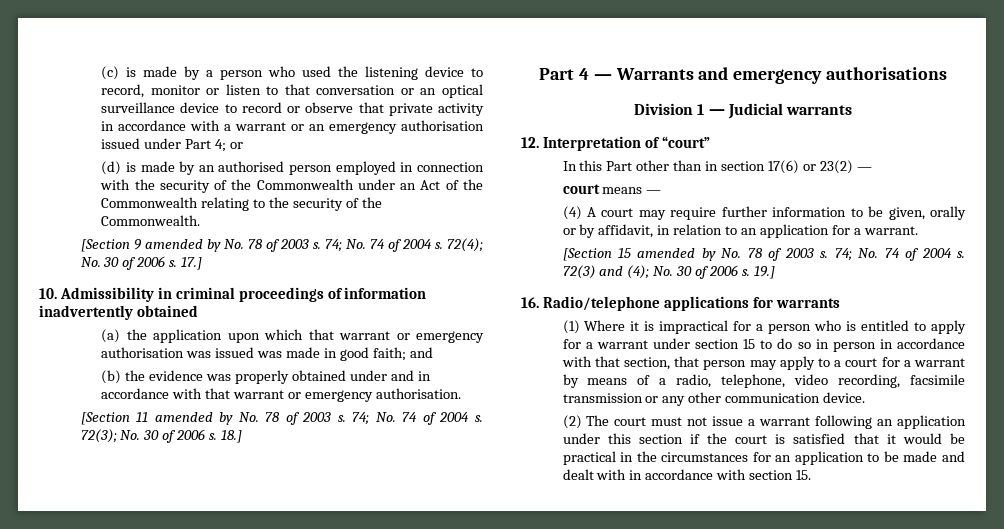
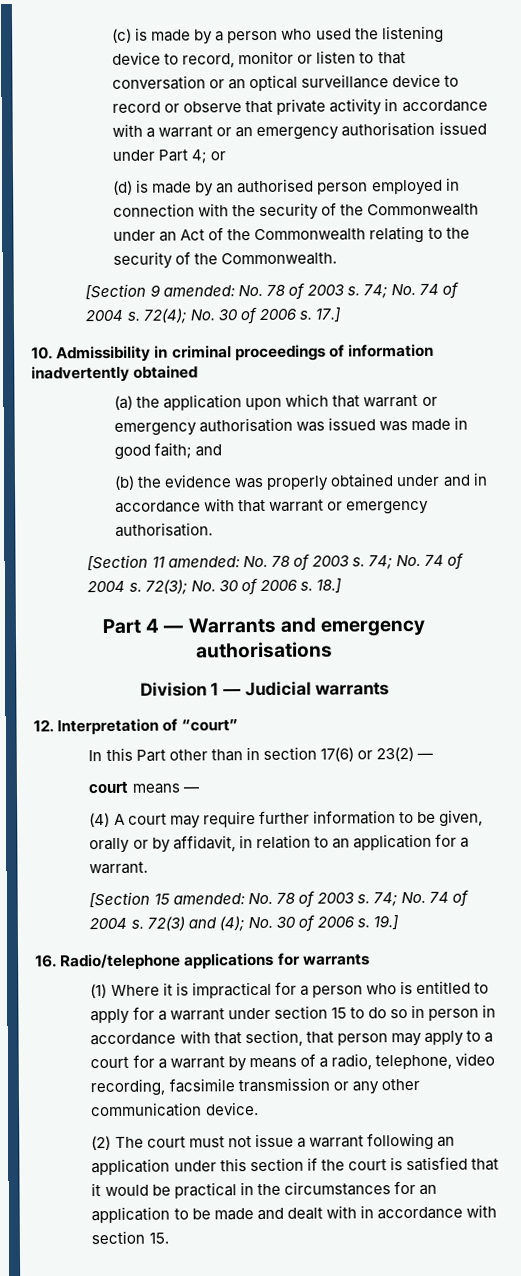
[144,239,221,252] amended by -> [162,285,235,297] amended:
[154,412,234,425] amended by -> [167,556,240,568] amended:
[637,248,716,261] amended by -> [172,893,245,905] amended:

